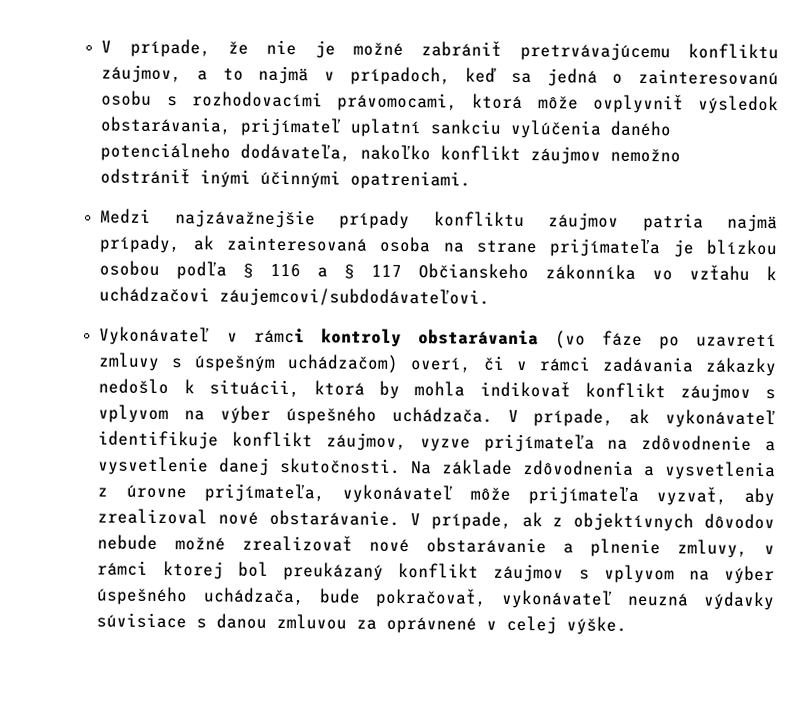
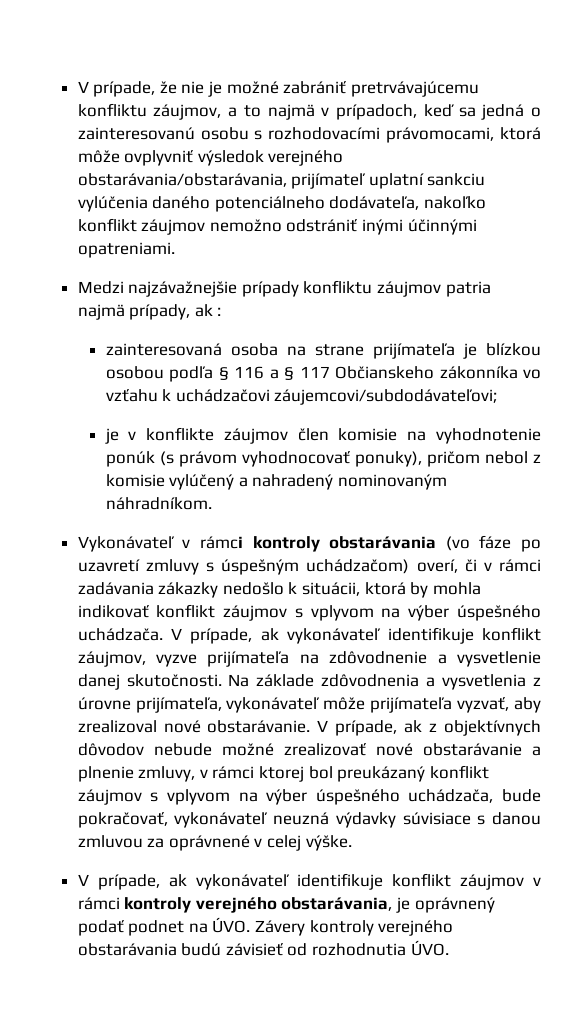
[100,116,233,135] obstarávania, -> [268,150,344,166] [77,173,287,187] verejného obstarávania/obstarávania,
(215, 243) none -> [217,307,222,316] : //
[219,287,491,308] záujemcovi/subdodávateľovi. -> [274,389,498,405] [104,427,541,444] [105,451,541,467] [105,474,447,490] [105,497,212,510] záujemcovi/subdodávateľovi; // je v konflikte záujmov člen komisie na vyhodnotenie ponúk (s právom vyhodnocovať ponuky), pričom nebol z komisie vylúčený a nahradený nominovaným náhradníkom.
(628, 625) none -> [77,873,541,890] [77,897,495,913] [77,917,454,936] [77,940,449,956] // V prípade, ak vykonávateľ identifikuje konflikt záujmov v rámci kontroly verejného obstarávania, je oprávnený podať podnet na ÚVO. Závery kontroly verejného obstarávania budú závisieť od rozhodnutia ÚVO.

